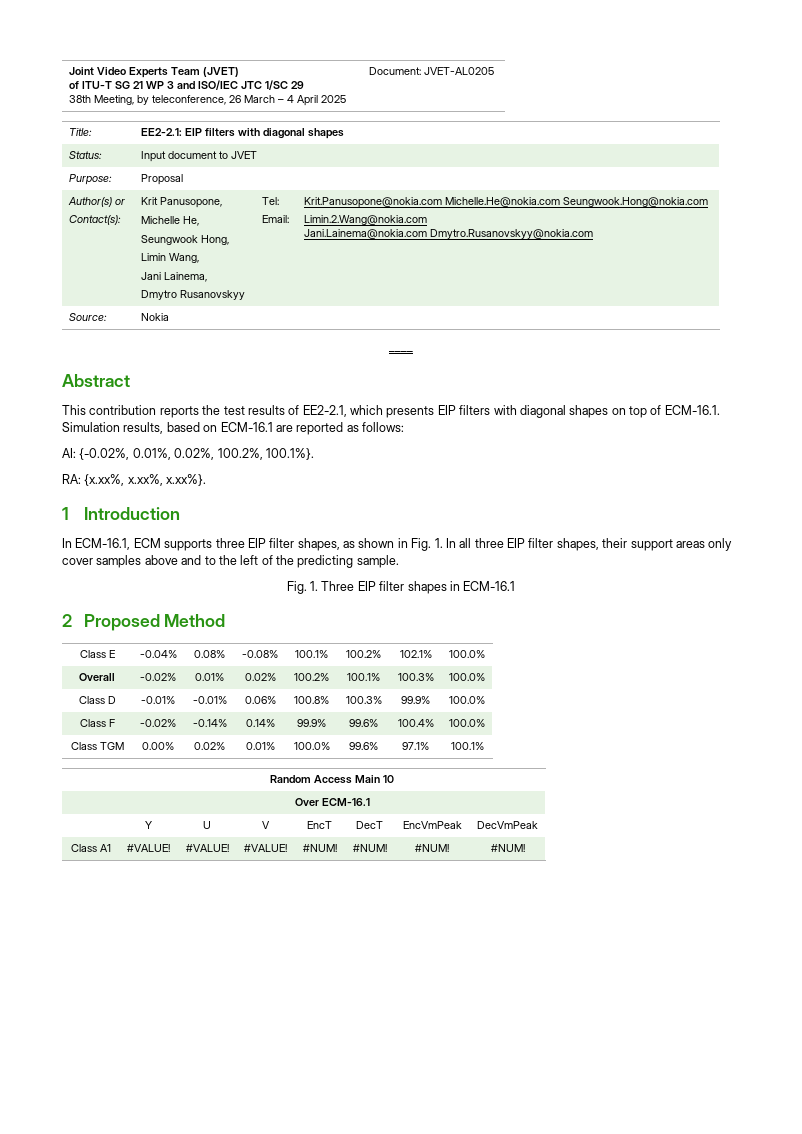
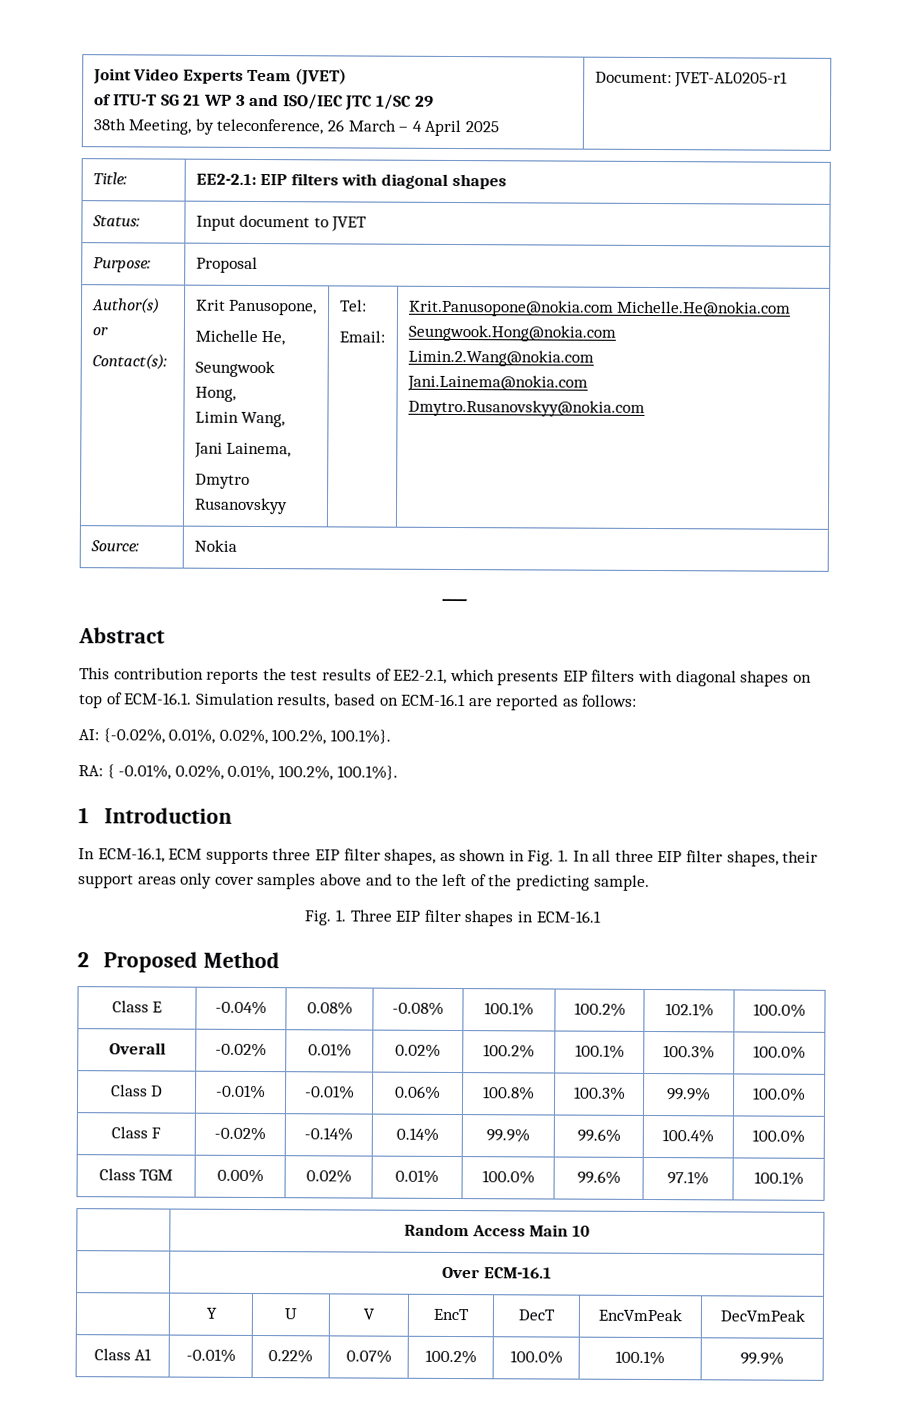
[424,67,495,75] JVET-AL0205 -> [674,71,789,88] JVET-AL0205-r1
[84,474,207,486] {x.xx%, x.xx%, x.xx%}. -> [106,764,398,781] { -0.01%, 0.02%, 0.01%, 100.2%, 100.1%}.
[126,844,170,852] [185,844,229,852] [244,844,287,852] [302,844,337,852] [352,844,387,852] [415,844,449,852] [490,844,525,852] #VALUE! | #VALUE! | #VALUE! | #NUM! | #NUM! | #NUM! | #NUM! -> [185,1348,236,1363] [268,1349,313,1364] [345,1349,392,1364] [424,1349,477,1365] [509,1350,563,1365] [615,1350,665,1366] [740,1351,784,1366] -0.01% | 0.22% | 0.07% | 100.2% | 100.0% | 100.1% | 99.9%

